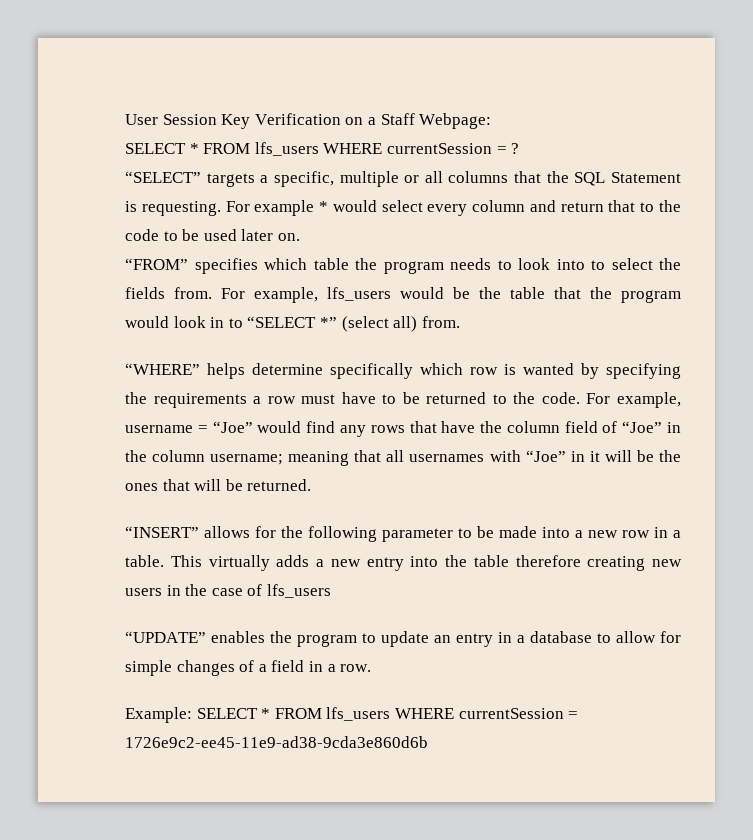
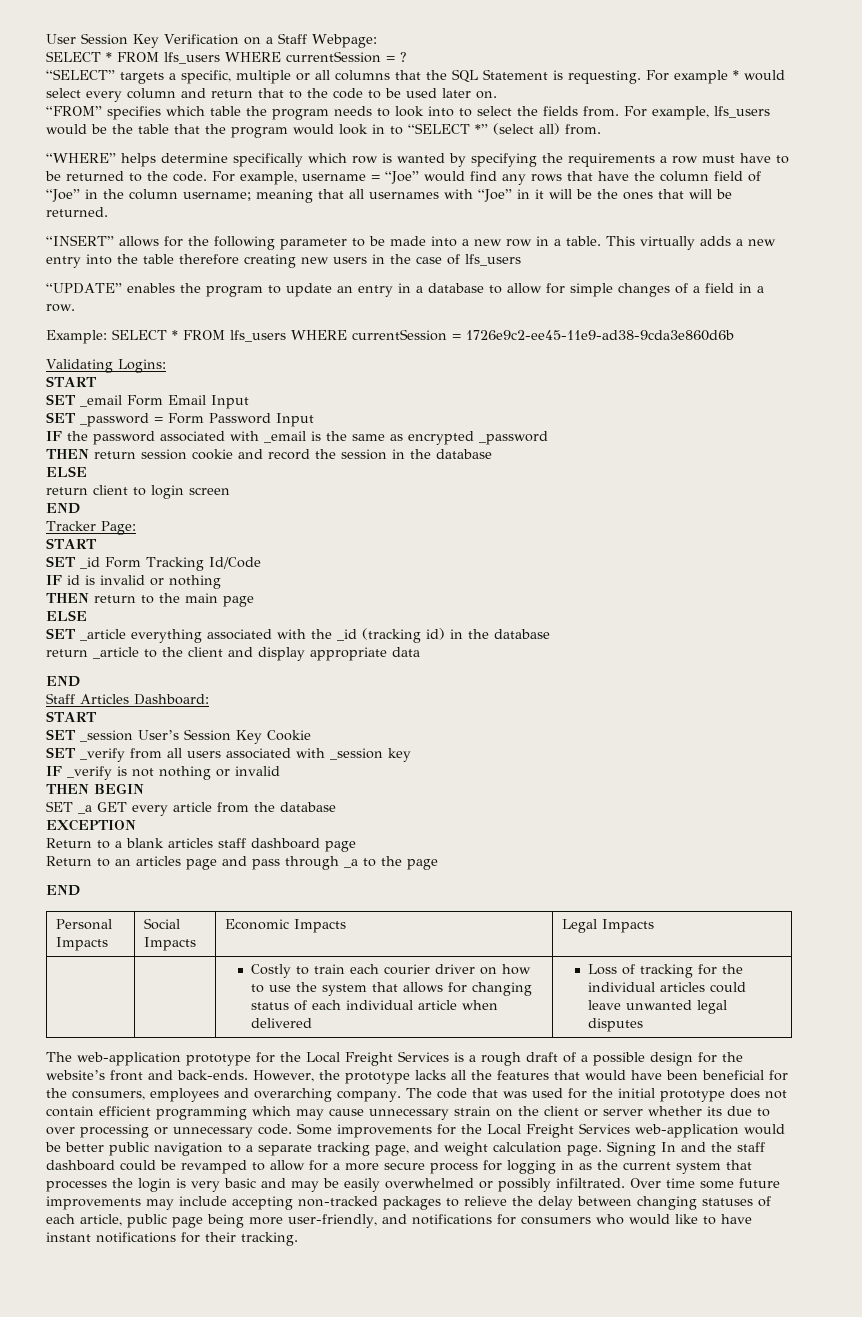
(428, 742) none -> [46,359,166,373] [46,376,97,387] [46,394,249,409] [46,412,314,427] [46,431,548,445] [46,449,492,460] [46,466,87,477] [46,485,230,499] [46,503,80,514] [46,521,136,535] [46,538,97,549] [46,556,261,571] [46,575,221,589] [46,593,254,607] [46,610,87,621] [46,628,550,643] [46,647,420,661] [46,676,80,687] [46,693,209,705] [46,711,97,722] [46,729,311,744] [46,747,411,762] [46,766,280,780] [46,783,144,794] [46,801,336,816] [46,819,136,831] [46,838,356,852] [46,856,438,870] [46,885,80,896] [55,919,112,930] [55,937,108,951] [143,918,180,930] [143,937,196,951] [224,919,346,933] [561,919,654,933] [251,964,532,978] [251,982,533,996] [251,1000,499,1011] [251,1018,313,1028] [588,964,744,978] [588,982,747,993] [588,1000,728,1014] [588,1018,644,1032] [46,1051,743,1066] [46,1070,788,1084] [46,1088,787,1102] [46,1106,770,1120] [46,1123,785,1138] [45,1141,765,1156] [46,1160,752,1174] [46,1178,780,1192] [46,1196,771,1210] [46,1214,752,1228] [46,1232,298,1246] // Validating Logins: // START // SET _email Form Email Input // SET _password = Form Password Input // IF the password associated with _email is the same as encrypted _password // THEN return session cookie and record the session in the database // ELSE // return client to login screen // END // Tracker Page: // START // SET _id Form Tracking Id/Code // IF id is invalid or nothing // THEN return to the main page // ELSE // SET _article everything associated with the _id (tracking id) in the database // return _article to the client and display appropriate data // END // Staff Articles Dashboard: // START // SET _session User’s Session Key Cookie // SET _verify from all users associated with _session key // IF _verify is not nothing or invalid // THEN BEGIN // SET _a GET every article from the database // EXCEPTION // Return to a blank articles staff dashboard page // Return to an articles page and pass through _a to the page // END // Personal Impacts | Social Impacts | Economic Impacts | Legal Impacts // | | Costly to train each courier driver on how to use the system that allows for changing status of each individual article when delivered | Loss of tracking for the individual articles could leave unwanted legal disputes // The web-application prototype for the Local Freight Services is a rough draft of a possible design for the website’s front and back-ends. However, the prototype lacks all the features that would have been beneficial for the consumers, employees and overarching company. The code that was used for the initial prototype does not contain efficient programming which may cause unnecessary strain on the client or server whether its due to over processing or unnecessary code. Some improvements for the Local Freight Services web-application would be better public navigation to a separate tracking page, and weight calculation page. Signing In and the staff dashboard could be revamped to allow for a more secure process for logging in as the current system that processes the login is very basic and may be easily overwhelmed or possibly infiltrated. Over time some future improvements may include accepting non-tracked packages to relieve the delay between changing statuses of each article, public page being more user-friendly, and notifications for consumers who would like to have instant notifications for their tracking.

